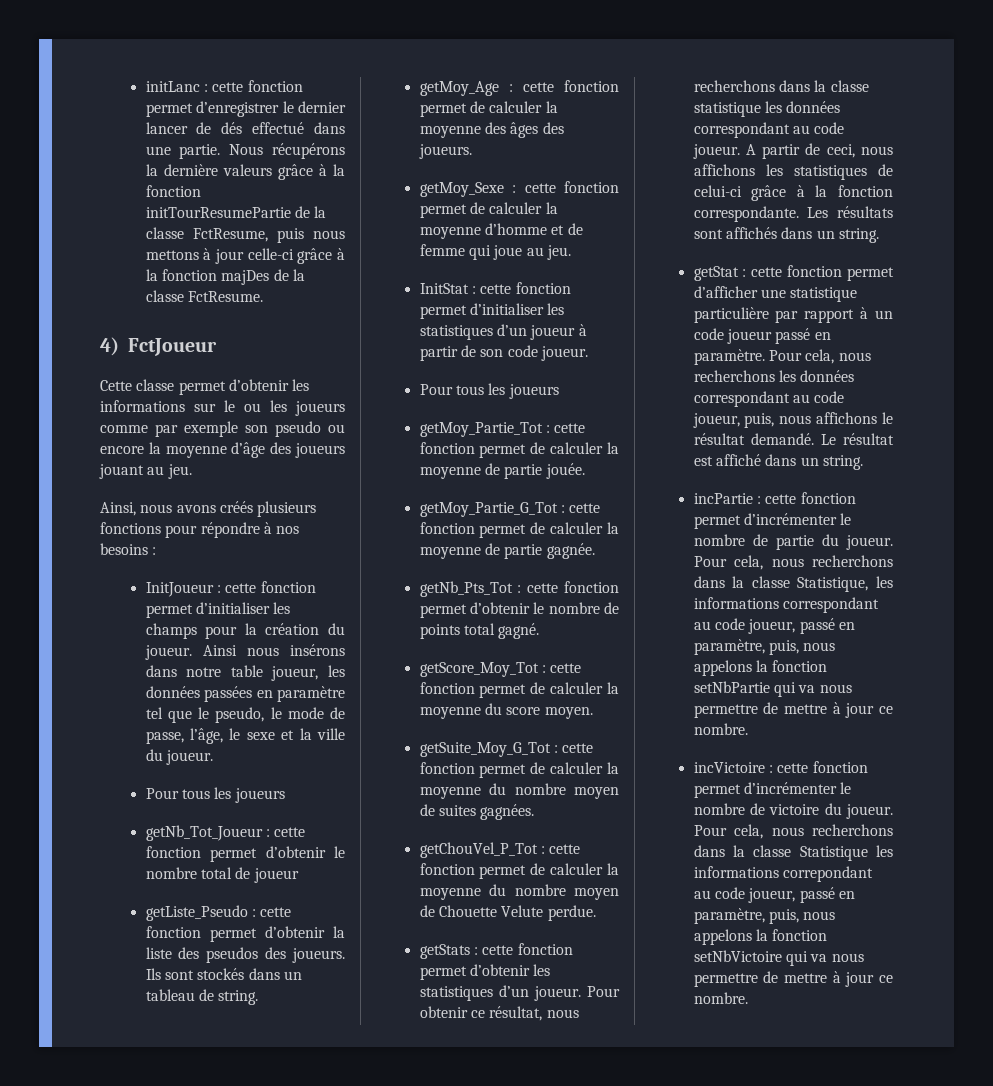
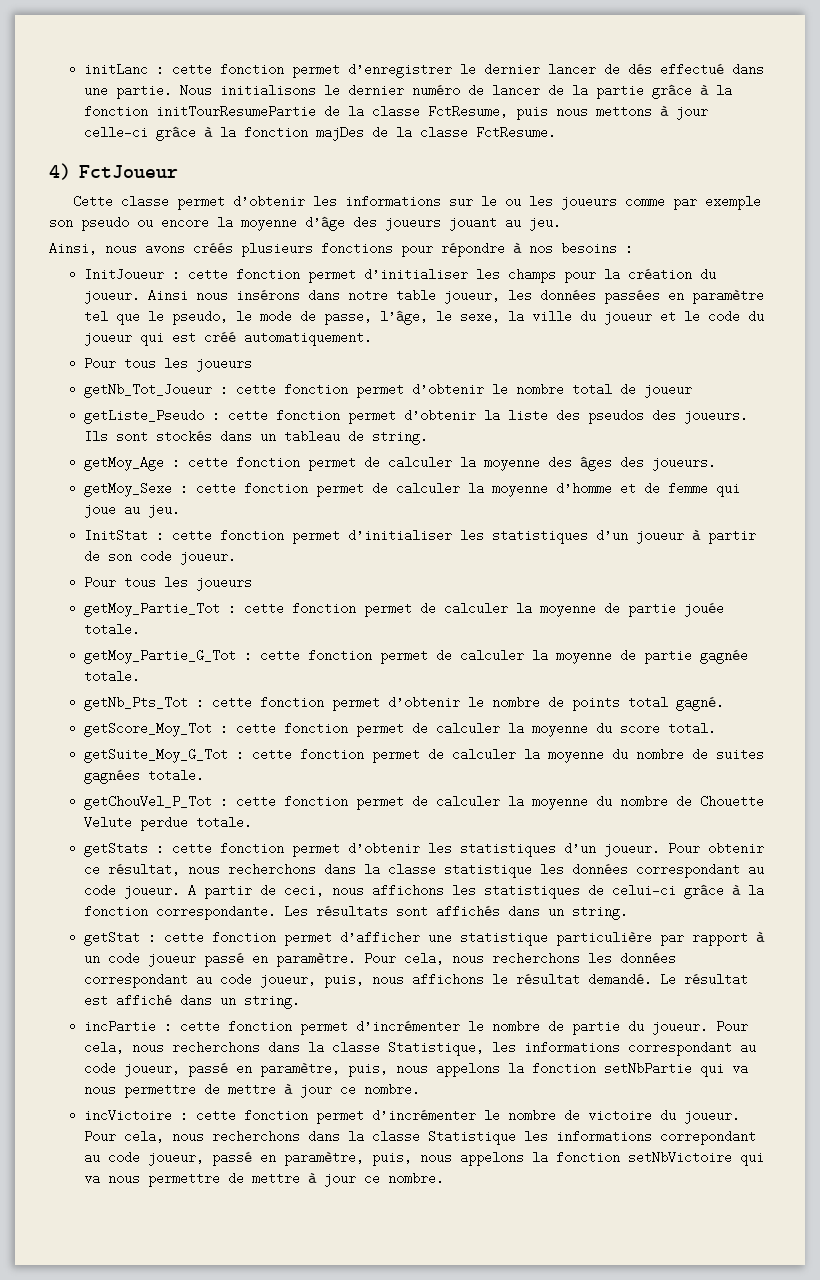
[272,143,345,159] [145,164,272,176] récupérons la dernière valeurs -> [220,84,645,99] initialisons le dernier numéro de lancer de la partie
[246,730,295,740] sexe et -> [460,310,501,323] sexe,
[165,750,213,765] joueur. -> [604,310,765,325] [84,331,373,346] joueur et le code du joueur qui est créé automatiquement.
[545,463,585,479] jouée. -> [684,602,725,617] [84,623,141,636] jouée totale.
[546,543,595,559] gagnée. -> [700,649,749,664] [84,670,141,683] gagnée totale.
[544,707,593,719] moyen. -> [668,722,717,735] total.
[574,787,619,799] moyen -> (685, 754) none
[480,804,535,820] gagnées. -> [84,769,205,784] gagnées totale.
[574,888,619,900] moyen -> (669, 801) none
[547,905,596,921] perdue. -> [140,816,253,831] perdue totale.

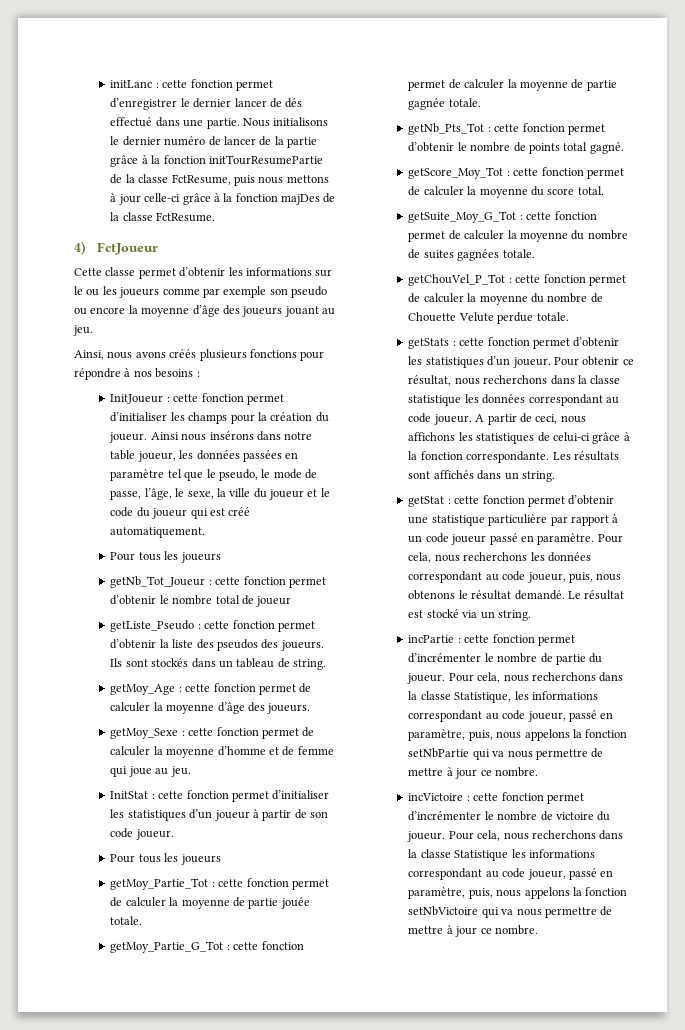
[548,456,613,471] des âges -> [217,702,245,714] d’âge
[340,931,421,944] d’afficher -> [568,495,615,505] d’obtenir
[412,973,485,986] affichons -> [408,590,456,600] obtenons
[116,994,213,1007] affiché dans -> [426,609,478,618] stocké via
[660,1130,757,1145] correpondant -> [408,868,483,880] correspondant

